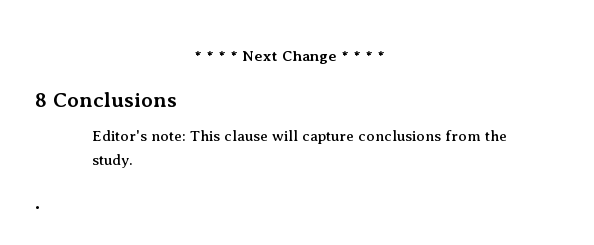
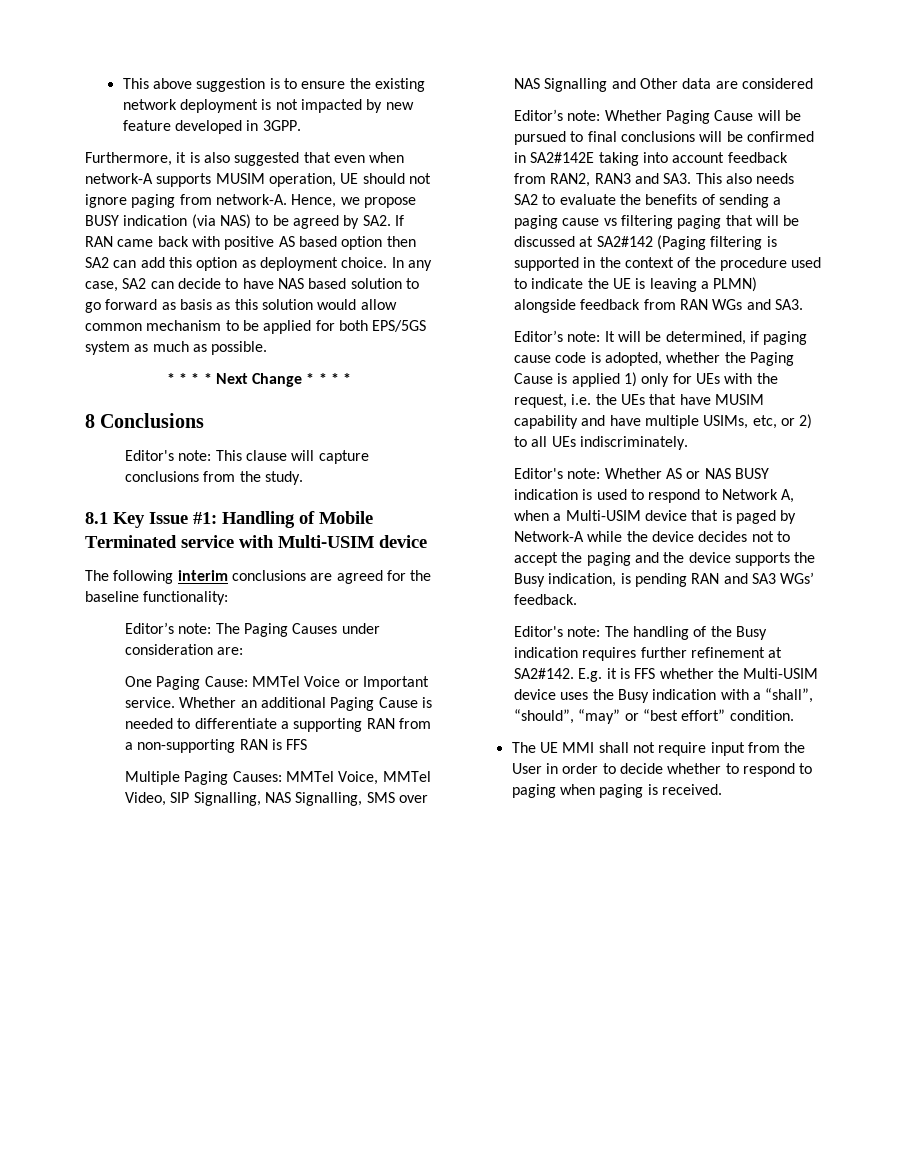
(194, 56) none -> [122,78,425,92] [122,99,414,113] [122,120,301,134] [85,152,405,166] [85,173,431,187] [85,194,416,208] [85,214,404,229] [85,236,416,250] [85,257,432,271] [85,278,419,292] [85,299,397,313] [85,320,427,334] [85,341,268,355] This above suggestion is to ensure the existing network deployment is not impacted by new feature developed in 3GPP. // Furthermore, it is also suggested that even when network-A supports MUSIM operation, UE should not ignore paging from network-A. Hence, we propose BUSY indication (via NAS) to be agreed by SA2. If RAN came back with positive AS based option then SA2 can add this option as deployment choice. In any case, SA2 can decide to have NAS based solution to go forward as basis as this solution would allow common mechanism to be applied for both EPS/5GS system as much as possible. //
[35,206,40,209] . -> [85,511,373,528] [85,535,427,548] [85,570,432,584] [85,591,229,605] [125,622,380,637] [125,644,244,655] [125,676,430,690] [125,697,433,711] [125,718,432,732] [125,739,308,753] [125,771,431,785] [125,792,429,806] [514,78,814,92] [514,109,802,124] [514,131,815,145] [514,152,788,166] [514,173,795,187] [514,194,782,208] [514,215,800,229] [514,235,777,250] [514,257,822,271] [514,277,758,292] [514,299,804,313] [514,330,808,345] [514,352,795,366] [514,372,778,387] [514,394,765,408] [514,414,813,429] [514,436,689,450] [514,468,770,479] [514,489,795,503] [514,510,797,524] [514,531,791,542] [514,552,816,566] [514,572,815,587] [514,594,578,605] [514,626,768,640] [514,647,783,661] [514,668,819,682] [514,688,814,703] [514,709,794,724] [511,742,806,756] [511,763,813,777] [511,784,722,798] 8.1 Key Issue #1: Handling of Mobile Terminated service with Multi-USIM device // The following interim conclusions are agreed for the baseline functionality: // Editor’s note: The Paging Causes under consideration are: // One Paging Cause: MMTel Voice or Important service. Whether an additional Paging Cause is needed to differentiate a supporting RAN from a non-supporting RAN is FFS // Multiple Paging Causes: MMTel Voice, MMTel Video, SIP Signalling, NAS Signalling, SMS over NAS Signalling and Other data are considered // Editor’s note: Whether Paging Cause will be pursued to final conclusions will be confirmed in SA2#142E taking into account feedback from RAN2, RAN3 and SA3. This also needs SA2 to evaluate the benefits of sending a paging cause vs filtering paging that will be discussed at SA2#142 (Paging filtering is supported in the context of the procedure used to indicate the UE is leaving a PLMN) alongside feedback from RAN WGs and SA3. // Editor’s note: It will be determined, if paging cause code is adopted, whether the Paging Cause is applied 1) only for UEs with the request, i.e. the UEs that have MUSIM capability and have multiple USIMs, etc, or 2) to all UEs indiscriminately. // Editor's note: Whether AS or NAS BUSY indication is used to respond to Network A, when a Multi-USIM device that is paged by Network-A while the device decides not to accept the paging and the device supports the Busy indication, is pending RAN and SA3 WGs’ feedback. // Editor's note: The handling of the Busy indication requires further refinement at SA2#142. E.g. it is FFS whether the Multi-USIM device uses the Busy indication with a “shall”, “should”, “may” or “best effort” condition. // The UE MMI shall not require input from the User in order to decide whether to respond to paging when paging is received.

